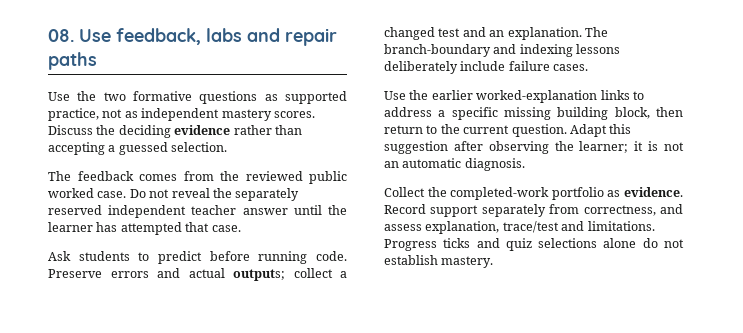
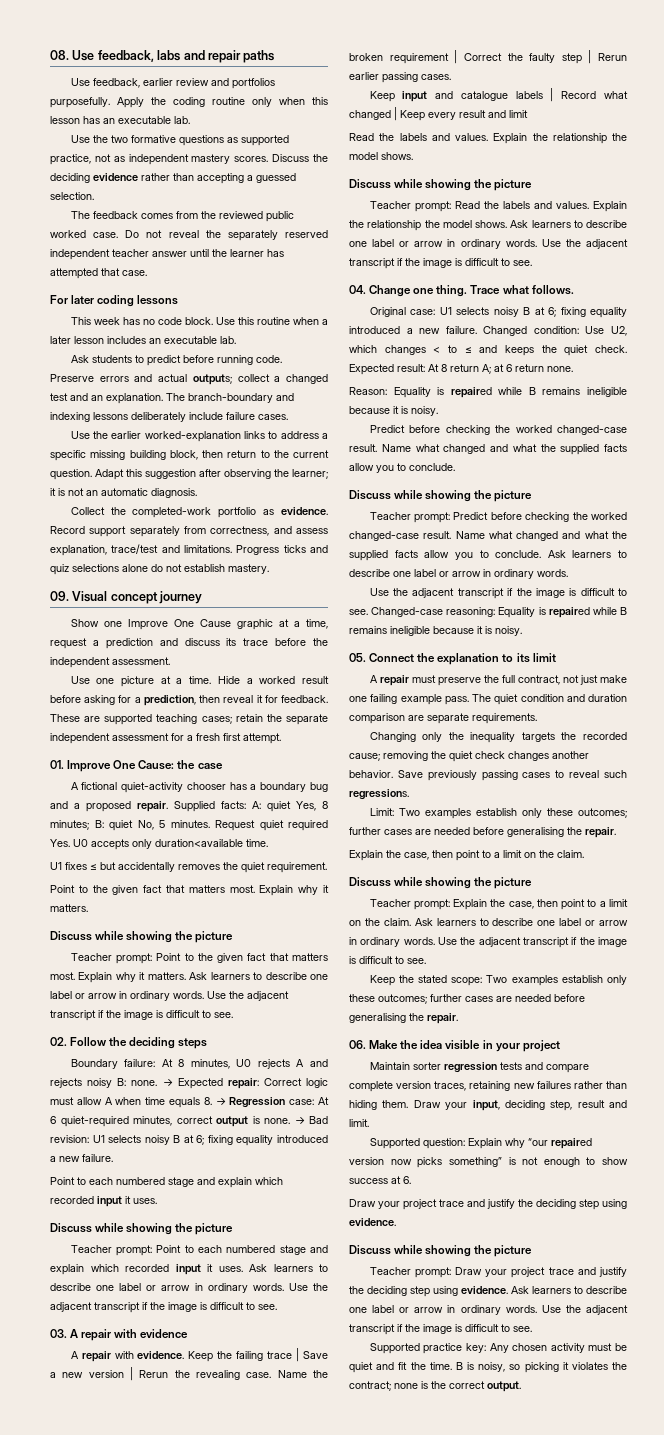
(97, 61) none -> [70,78,275,89] [50,97,328,108] [50,116,190,124] // Use feedback, earlier review and portfolios purposefully. Apply the coding routine only when this lesson has an executable lab.
(241, 228) none -> [50,295,179,307] [70,317,328,325] [50,336,236,344] // For later coding lessons // This week has no code block. Use this routine when a later lesson includes an executable lab.
(494, 262) none -> [50,591,203,604] [70,619,328,630] [50,638,328,649] [50,657,170,668] [70,676,329,687] [50,695,329,706] [50,714,328,725] [50,733,281,744] [50,760,223,772] [70,782,328,793] [50,801,328,812] [50,820,328,831] [50,839,268,850] [50,862,327,873] [50,885,330,896] [50,904,88,912] [50,931,234,943] [70,953,328,964] [50,972,329,983] [50,991,289,1001] [50,1010,233,1021] [50,1037,208,1049] [70,1059,328,1069] [50,1078,328,1089] [50,1097,330,1108] [50,1116,328,1127] [50,1135,328,1146] [50,1154,113,1162] [50,1177,283,1188] [50,1196,157,1207] [50,1223,234,1235] [70,1245,328,1256] [50,1264,328,1275] [50,1283,328,1293] [50,1302,277,1313] [50,1329,189,1341] [70,1348,328,1362] [50,1367,328,1381] [349,50,627,64] [349,72,451,83] [369,88,628,102] [349,107,528,121] [349,133,627,144] [349,152,413,160] [349,179,533,191] [369,201,628,212] [349,220,627,231] [349,239,628,249] [349,258,532,269] [349,285,574,297] [369,307,628,318] [349,326,627,336] [349,345,627,356] [349,364,573,375] [349,387,627,398] [349,406,438,416] [369,425,627,435] [349,444,627,455] [349,463,455,473] [349,490,533,502] [369,512,627,523] [349,531,627,541] [349,550,627,561] [349,569,568,579] [369,588,627,599] [349,607,627,618] [349,626,522,636] [349,653,556,665] [369,675,627,686] [349,694,627,705] [349,713,537,724] [369,732,627,743] [349,751,589,762] [349,770,627,781] [349,789,409,800] [369,808,627,819] [349,827,616,838] [349,850,584,861] [349,877,533,889] [369,899,628,910] [349,918,628,926] [349,937,627,948] [349,956,426,964] [369,975,627,986] [349,994,585,1004] [349,1013,458,1024] [349,1040,560,1052] [369,1062,589,1073] [349,1081,627,1092] [349,1100,627,1111] [349,1119,369,1127] [369,1138,592,1149] [349,1157,628,1168] [349,1176,411,1184] [349,1199,627,1210] [349,1218,396,1226] [349,1245,533,1257] [369,1267,627,1278] [349,1286,627,1297] [349,1305,628,1315] [349,1324,532,1335] [369,1343,627,1354] [349,1362,627,1373] [349,1381,521,1392] // 09. Visual concept journey // Show one Improve One Cause graphic at a time, request a prediction and discuss its trace before the independent assessment. // Use one picture at a time. Hide a worked result before asking for a prediction, then reveal it for feedback. These are supported teaching cases; retain the separate independent assessment for a fresh first attempt. // 01. Improve One Cause: the case // A fictional quiet-activity chooser has a boundary bug and a proposed repair. Supplied facts: A: quiet Yes, 8 minutes; B: quiet No, 5 minutes. Request quiet required Yes. U0 accepts only duration<available time. // U1 fixes ≤ but accidentally removes the quiet requirement. // Point to the given fact that matters most. Explain why it matters. // Discuss while showing the picture // Teacher prompt: Point to the given fact that matters most. Explain why it matters. Ask learners to describe one label or arrow in ordinary words. Use the adjacent transcript if the image is difficult to see. // 02. Follow the deciding steps // Boundary failure: At 8 minutes, U0 rejects A and rejects noisy B: none. → Expected repair: Correct logic must allow A when time equals 8. → Regression case: At 6 quiet-required minutes, correct output is none. → Bad revision: U1 selects noisy B at 6; fixing equality introduced a new failure. // Point to each numbered stage and explain which recorded input it uses. // Discuss while showing the picture // Teacher prompt: Point to each numbered stage and explain which recorded input it uses. Ask learners to describe one label or arrow in ordinary words. Use the adjacent transcript if the image is difficult to see. // 03. A repair with evidence // A repair with evidence. Keep the failing trace | Save a new version | Rerun the revealing case. Name the broken requirement | Correct the faulty step | Rerun earlier passing cases. // Keep input and catalogue labels | Record what changed | Keep every result and limit // Read the labels and values. Explain the relationship the model shows. // Discuss while showing the picture // Teacher prompt: Read the labels and values. Explain the relationship the model shows. Ask learners to describe one label or arrow in ordinary words. Use the adjacent transcript if the image is difficult to see. // 04. Change one thing. Trace what follows. // Original case: U1 selects noisy B at 6; fixing equality introduced a new failure. Changed condition: Use U2, which changes < to ≤ and keeps the quiet check. Expected result: At 8 return A; at 6 return none. // Reason: Equality is repaired while B remains ineligible because it is noisy. // Predict before checking the worked changed-case result. Name what changed and what the supplied facts allow you to conclude. // Discuss while showing the picture // Teacher prompt: Predict before checking the worked changed-case result. Name what changed and what the supplied facts allow you to conclude. Ask learners to describe one label or arrow in ordinary words. // Use the adjacent transcript if the image is difficult to see. Changed-case reasoning: Equality is repaired while B remains ineligible because it is noisy. // 05. Connect the explanation to its limit // A repair must preserve the full contract, not just make one failing example pass. The quiet condition and duration comparison are separate requirements. // Changing only the inequality targets the recorded cause; removing the quiet check changes another behavior. Save previously passing cases to reveal such regressions. // Limit: Two examples establish only these outcomes; further cases are needed before generalising the repair. // Explain the case, then point to a limit on the claim. // Discuss while showing the picture // Teacher prompt: Explain the case, then point to a limit on the claim. Ask learners to describe one label or arrow in ordinary words. Use the adjacent transcript if the image is difficult to see. // Keep the stated scope: Two examples establish only these outcomes; further cases are needed before generalising the repair. // 06. Make the idea visible in your project // Maintain sorter regression tests and compare complete version traces, retaining new failures rather than hiding them. Draw your input, deciding step, result and limit. // Supported question: Explain why “our repaired version now picks something” is not enough to show success at 6. // Draw your project trace and justify the deciding step using evidence. // Discuss while showing the picture // Teacher prompt: Draw your project trace and justify the deciding step using evidence. Ask learners to describe one label or arrow in ordinary words. Use the adjacent transcript if the image is difficult to see. // Supported practice key: Any chosen activity must be quiet and fit the time. B is noisy, so picking it violates the contract; none is the correct output.

